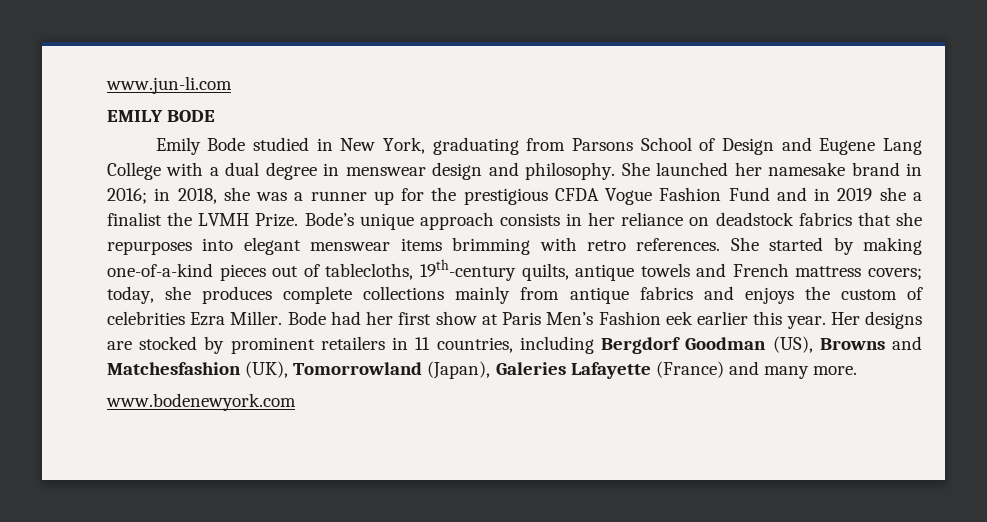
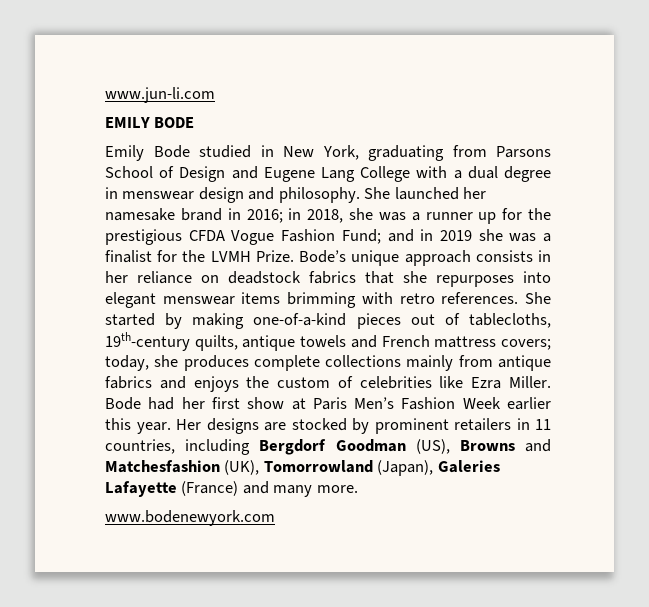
[728,187,770,201] Fund -> [341,229,381,244] Fund;
(906, 194) none -> [509,233,537,242] was
(162, 219) none -> [157,250,178,262] for
(185, 318) none -> [439,376,464,388] like
[665,311,693,325] eek -> [462,397,501,409] Week

